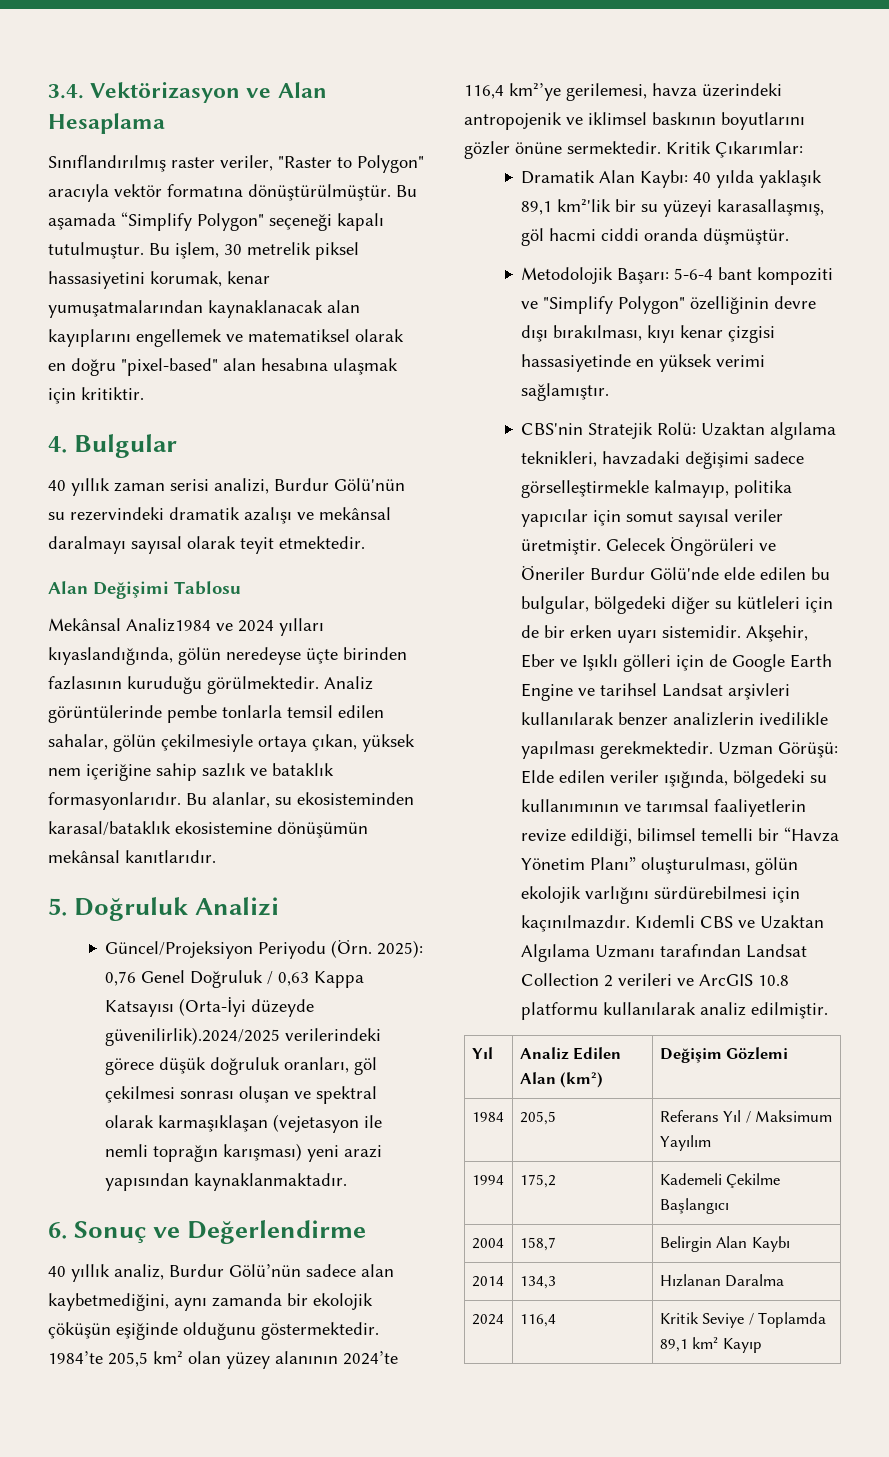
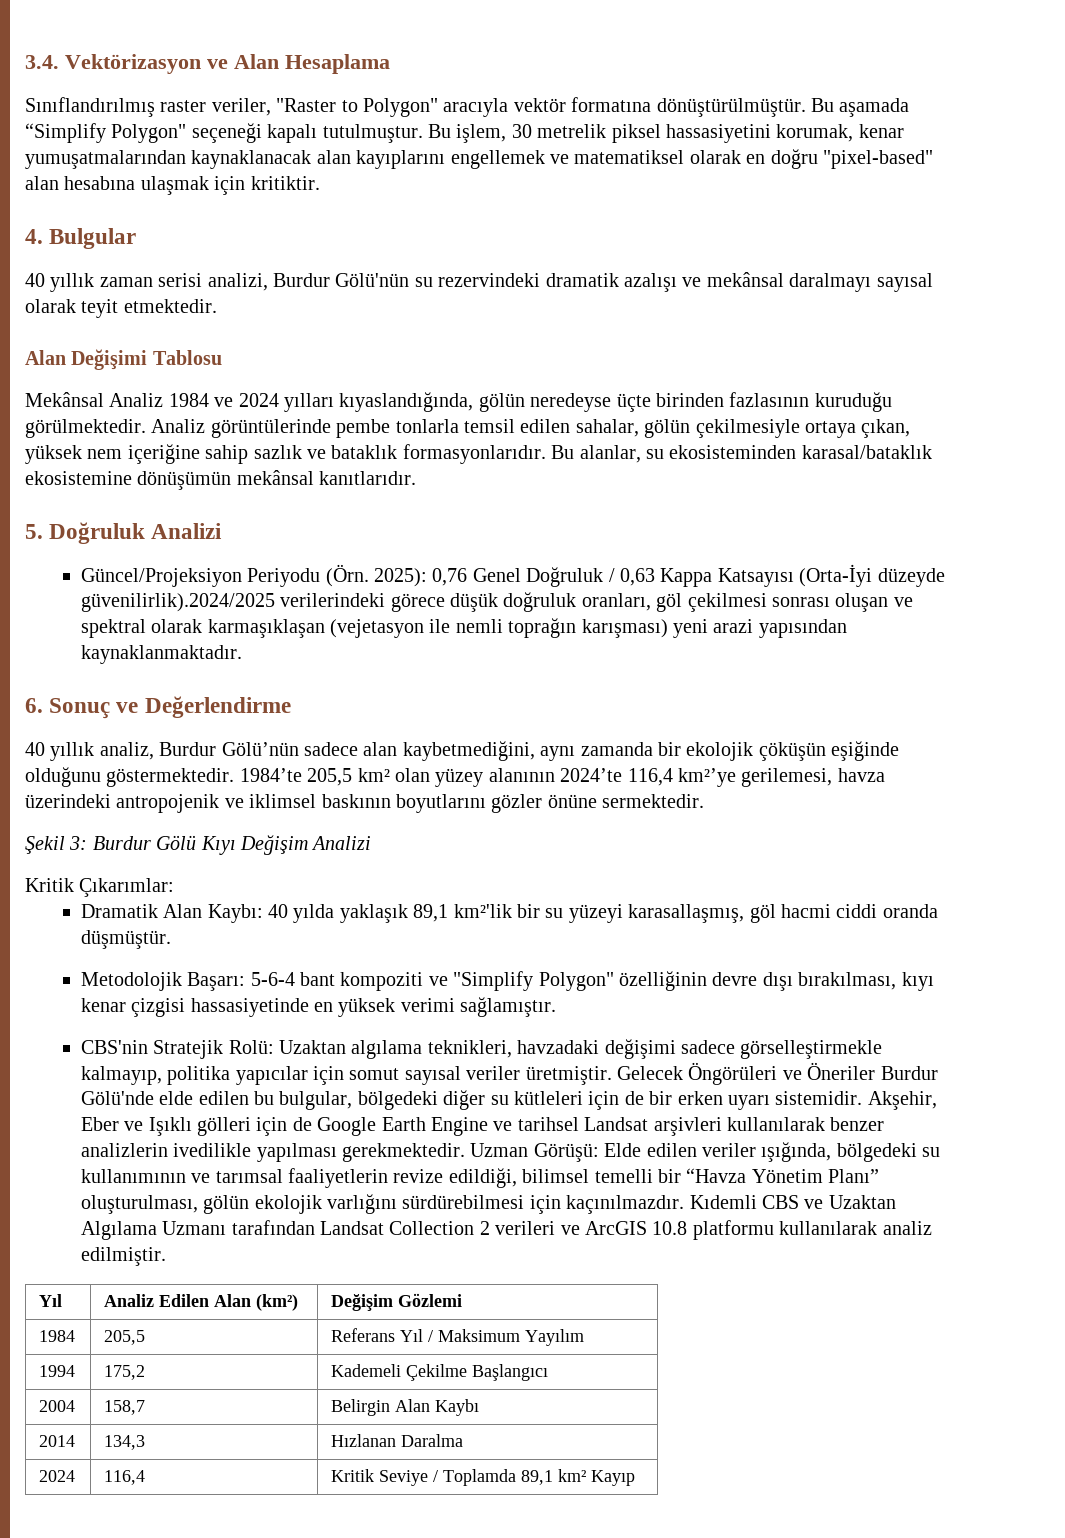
[126,618,211,632] Analiz1984 -> [109,393,209,407] Analiz 1984
(661, 147) none -> [25,835,372,855] // Şekil 3: Burdur Gölü Kıyı Değişim Analizi //

